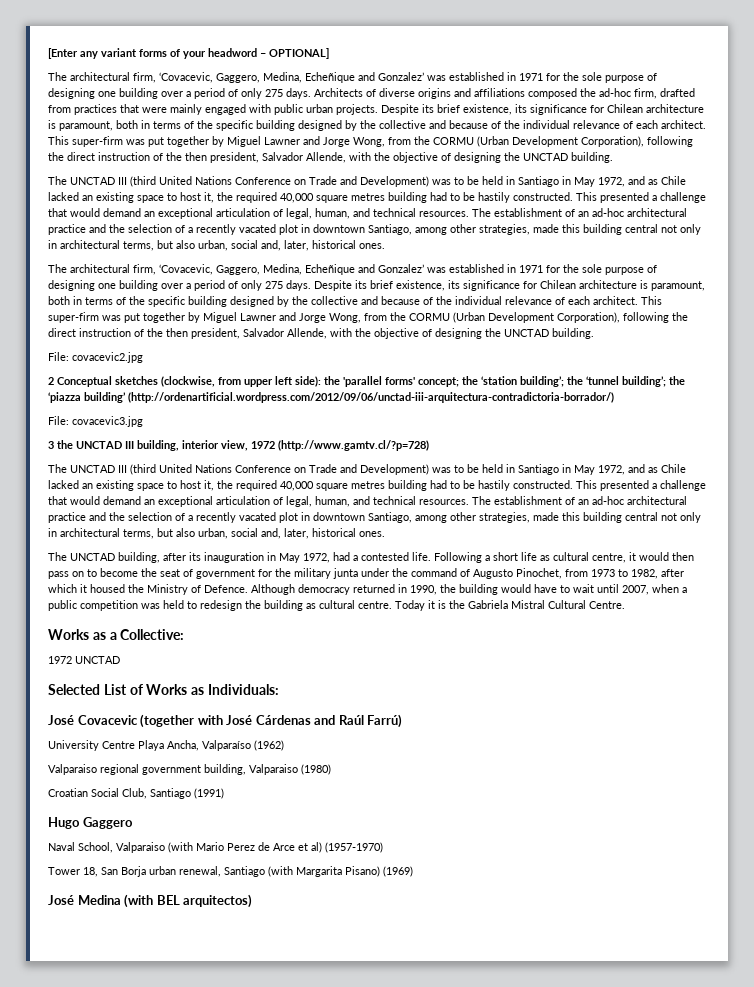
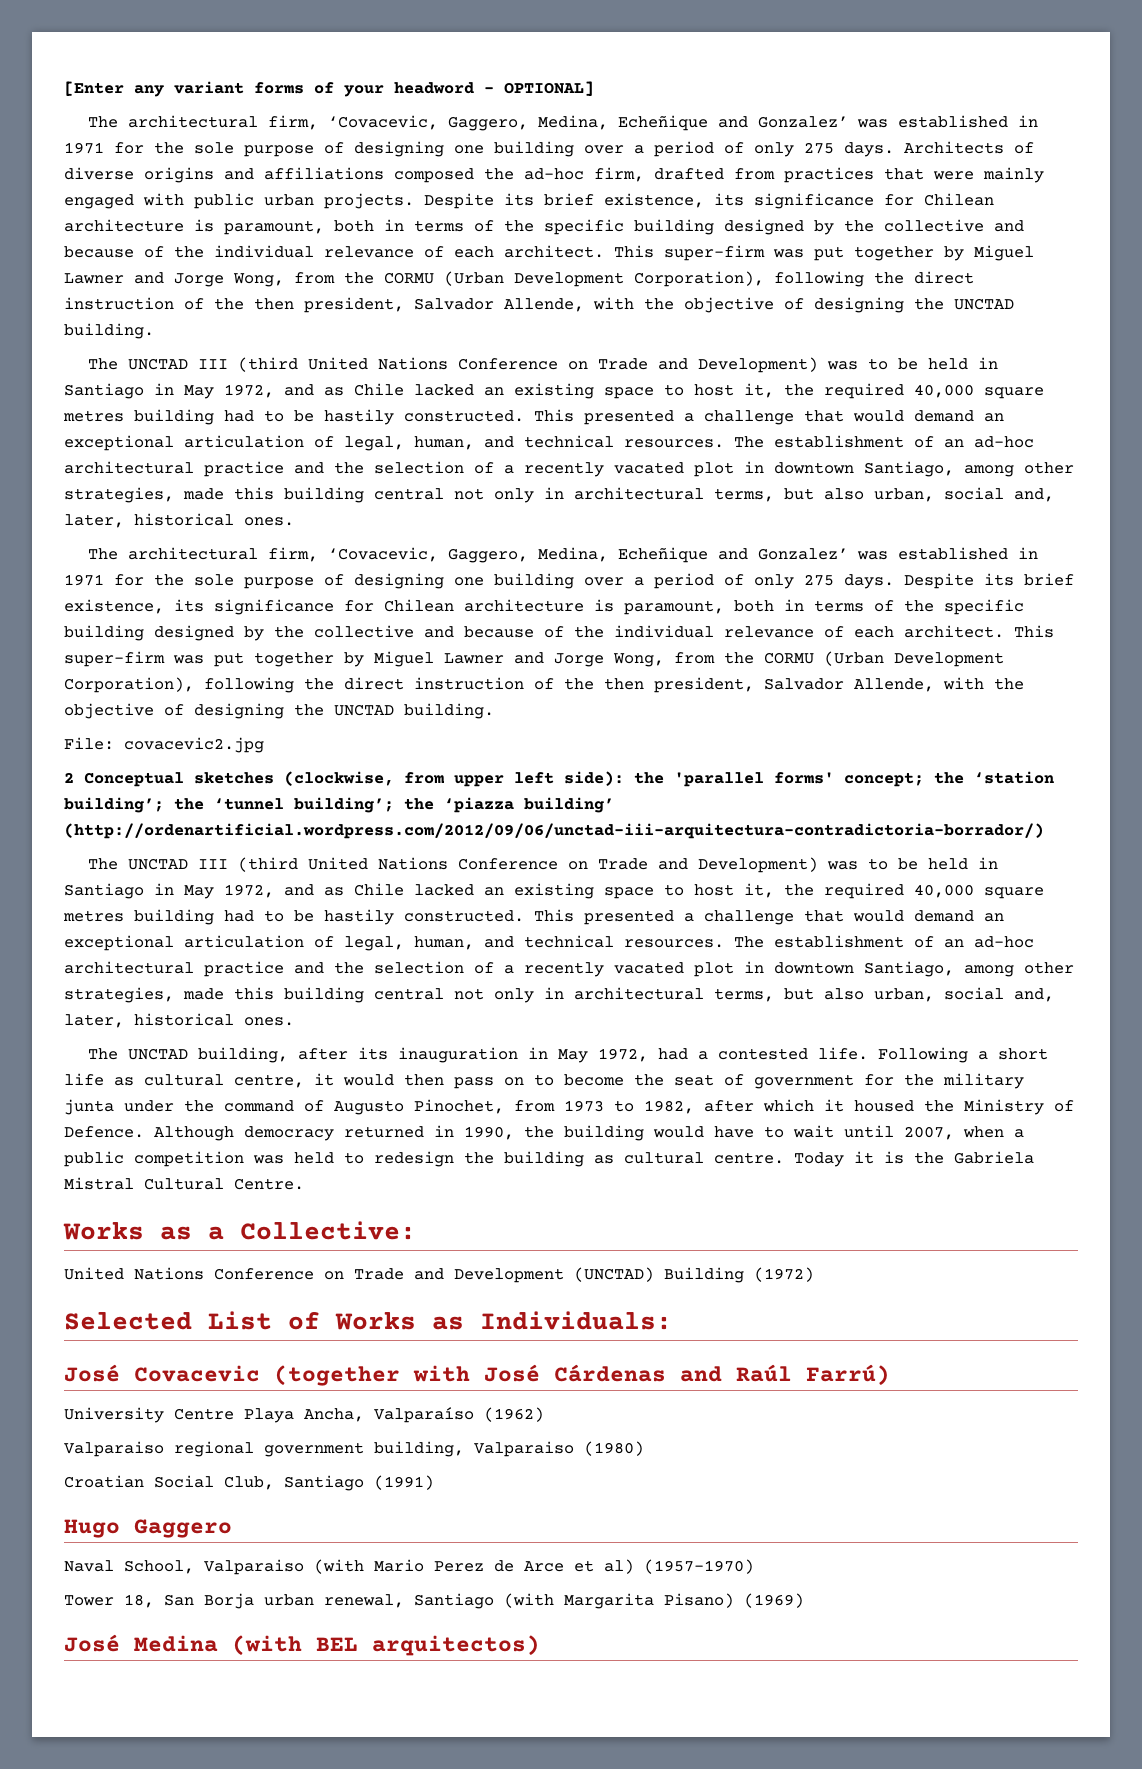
[48,416,143,427] [48,440,429,451] // File: covacevic3.jpg // 3 the UNCTAD III building, interior view, 1972 (http://www.gamtv.cl/?p=728) -> (1044, 831) none
[48,656,120,664] 1972 UNCTAD -> [64,1267,814,1283] United Nations Conference on Trade and Development (UNCTAD) Building (1972)

